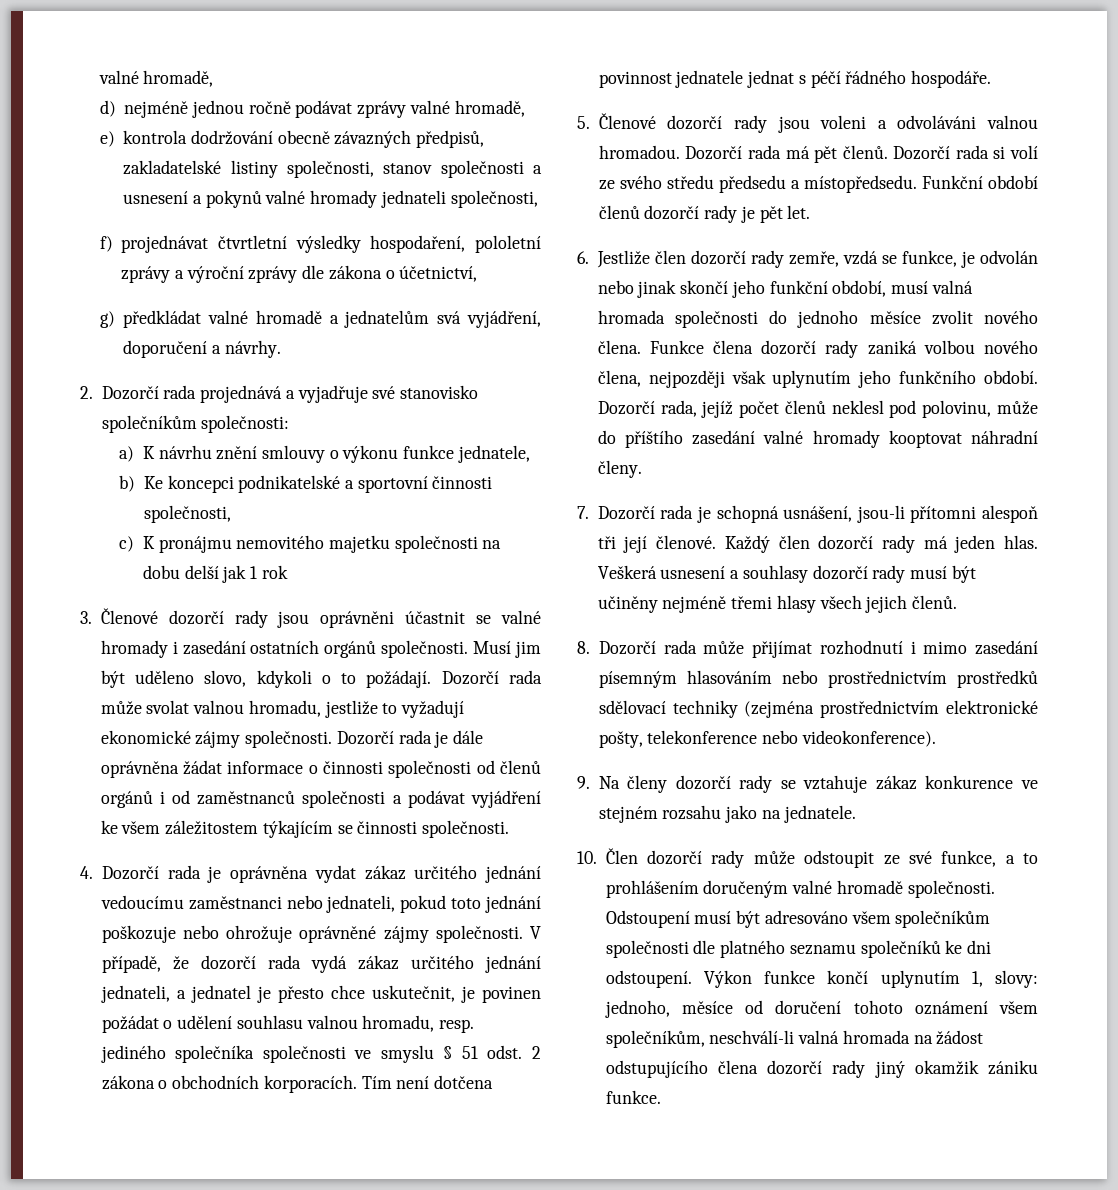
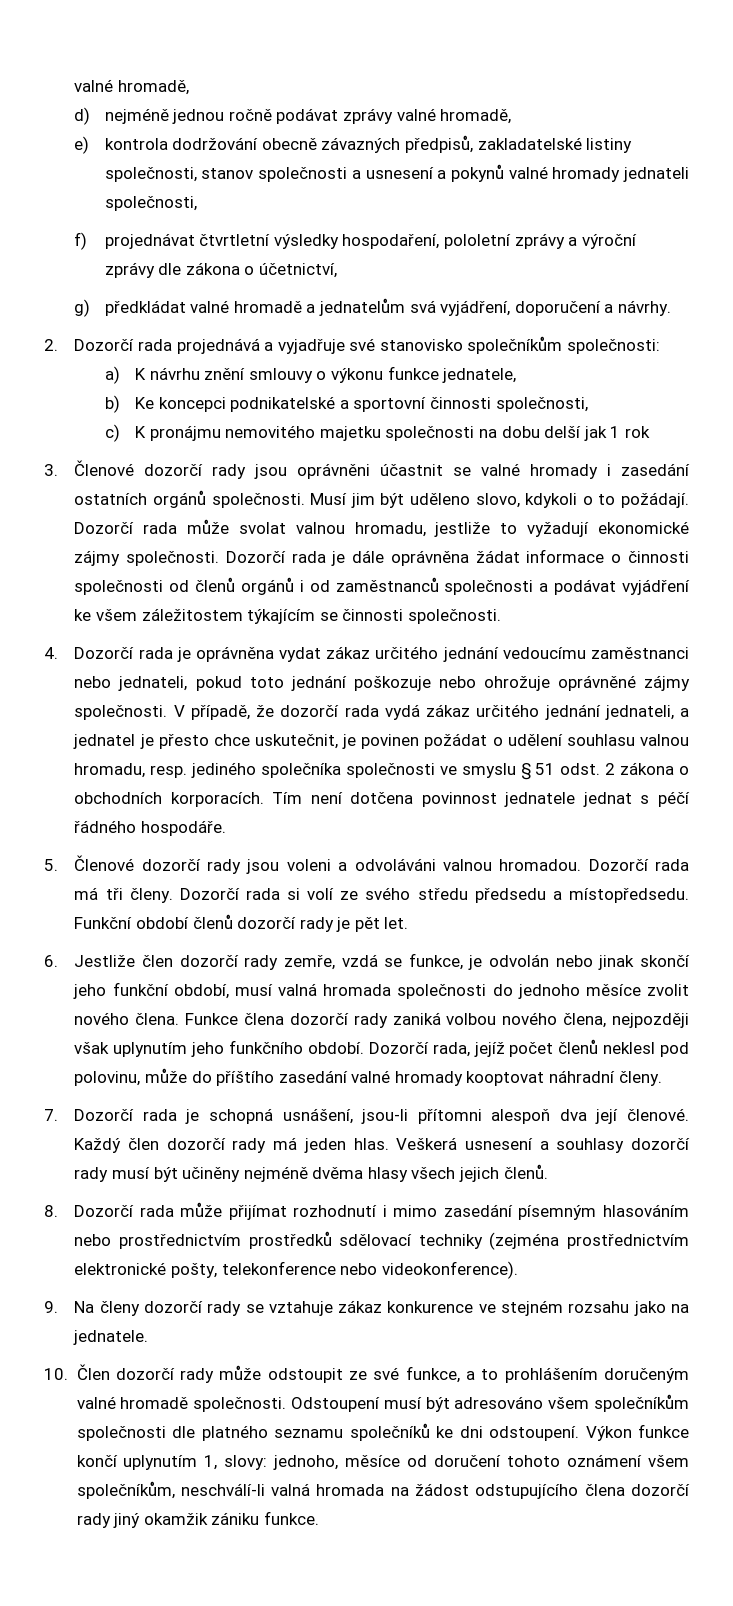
[814,145,888,163] pět členů. -> [105,888,173,903] tři členy.
[597,536,616,549] tři -> [559,1109,587,1121] dva
[731,596,773,609] třemi -> [312,1167,364,1179] dvěma

